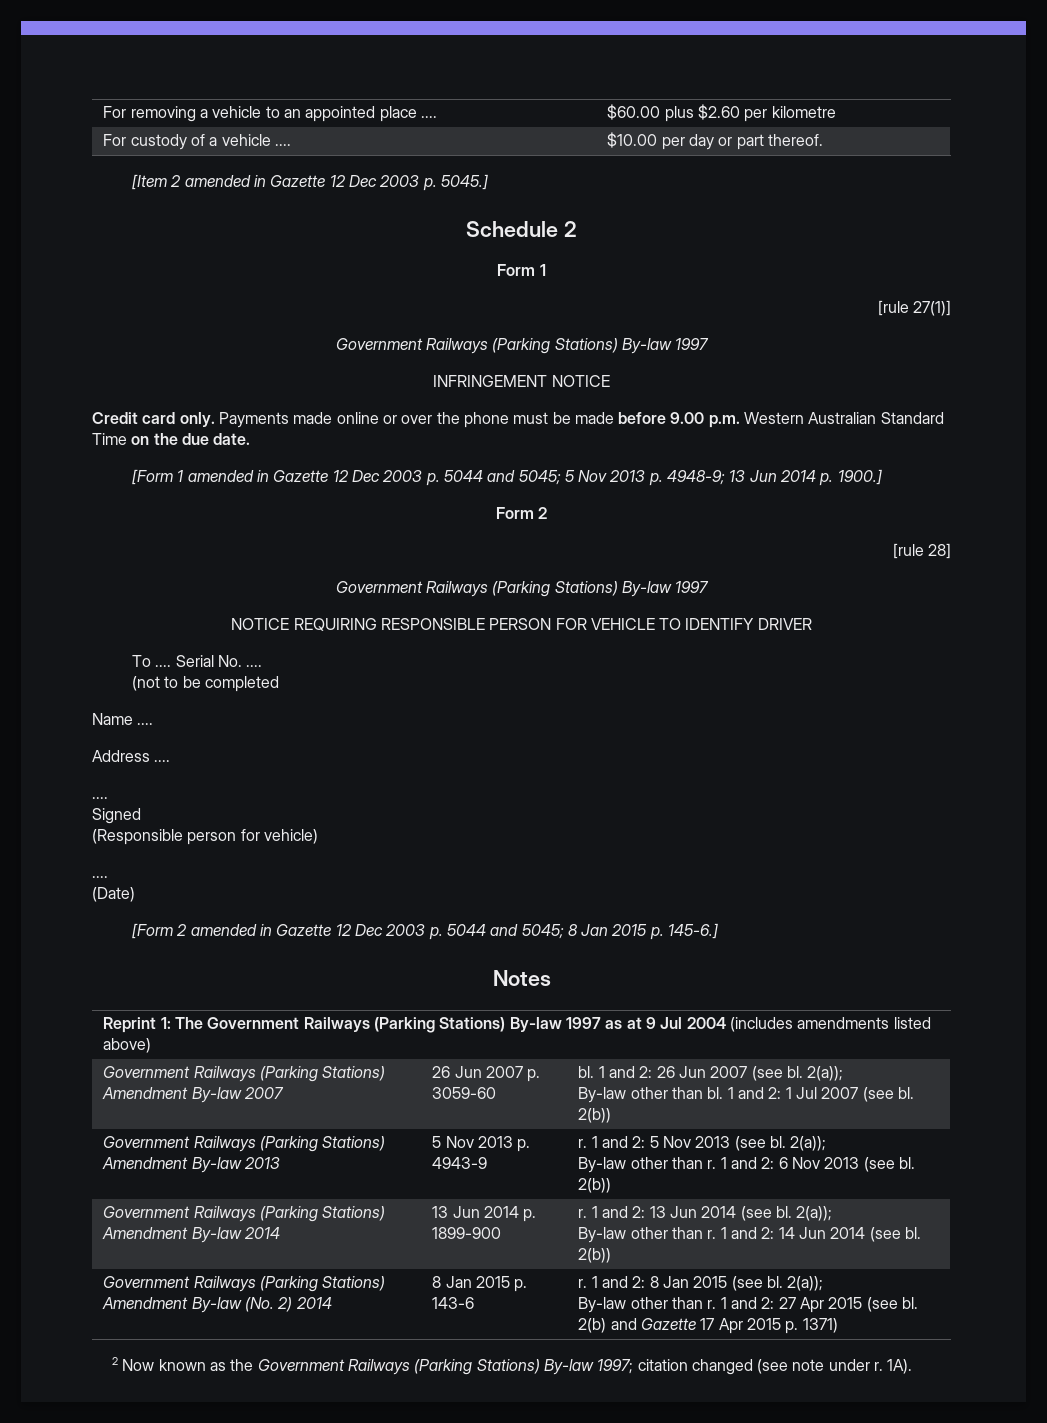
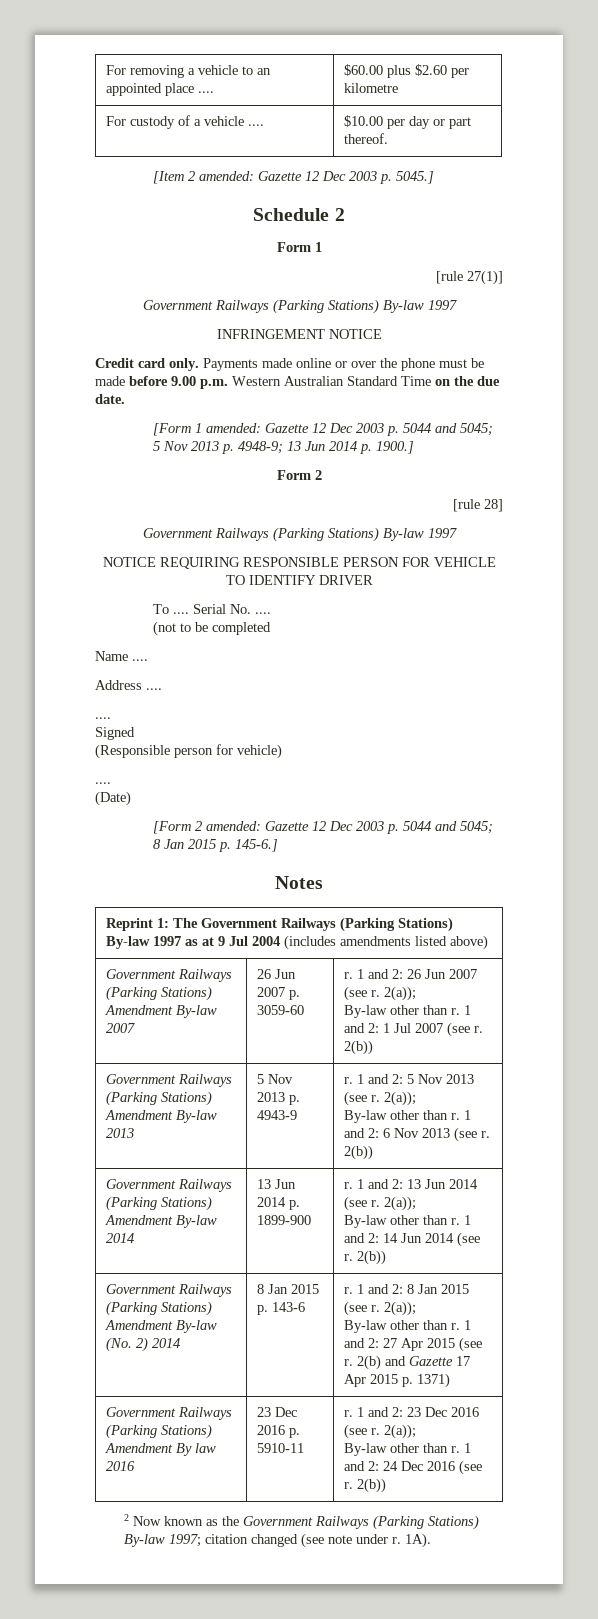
[184,175,266,187] amended in -> [198,171,254,181] amended:
[187,470,269,482] amended in -> [205,423,261,433] amended:
[190,924,272,936] amended in -> [205,821,261,831] amended:
[578,1066,595,1078] bl. -> [343,972,353,979] r.
[786,1066,844,1081] [578,1087,724,1103] bl. 2(a)); // By-law other than bl. -> [370,986,416,1001] [343,1005,460,1018] r. 2(a)); // By-law other than r.
[897,1087,914,1099] bl. -> [473,1026,483,1033] r.
[769,1136,786,1148] bl. -> [370,1095,380,1102] r.
[898,1157,915,1169] bl. -> [480,1131,490,1138] r.
[775,1206,792,1218] bl. -> [370,1200,380,1207] r.
[904,1227,921,1239] bl. -> [343,1254,353,1261] r.
[766,1276,783,1288] bl. -> [370,1305,380,1312] r.
[901,1297,918,1309] bl. -> [343,1359,353,1366] r.
(838, 1325) none -> [105,1407,232,1420] [105,1424,212,1439] [104,1443,216,1456] [105,1461,135,1471] [256,1407,297,1417] [256,1425,300,1438] [256,1443,304,1453] [343,1407,479,1417] [343,1424,416,1439] [343,1443,471,1456] [343,1460,482,1475] [343,1478,386,1493] // Government Railways (Parking Stations) Amendment By law 2016 | 23 Dec 2016 p. 5910-11 | r. 1 and 2: 23 Dec 2016 (see r. 2(a)); // By-law other than r. 1 and 2: 24 Dec 2016 (see r. 2(b))

